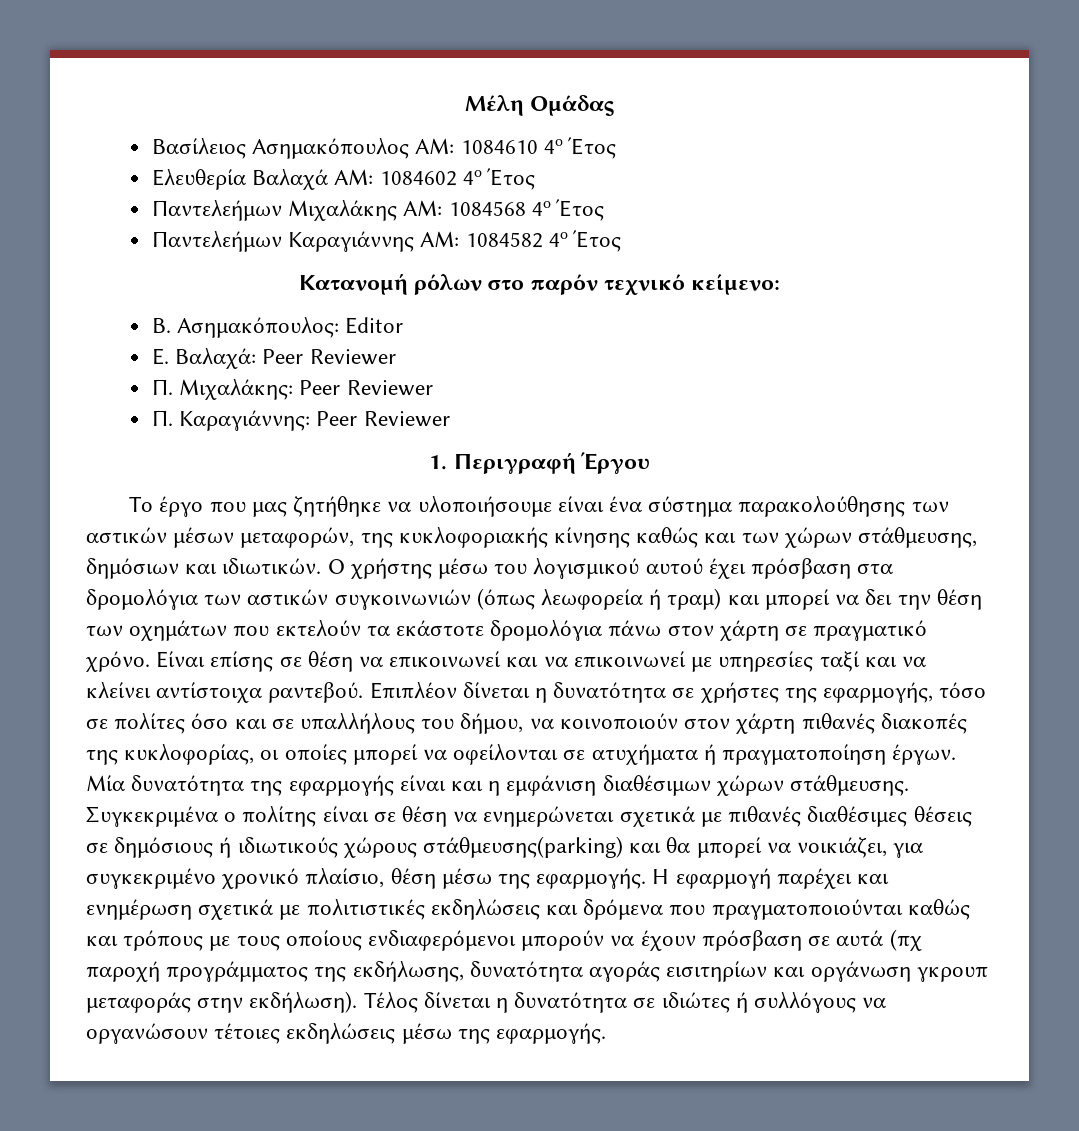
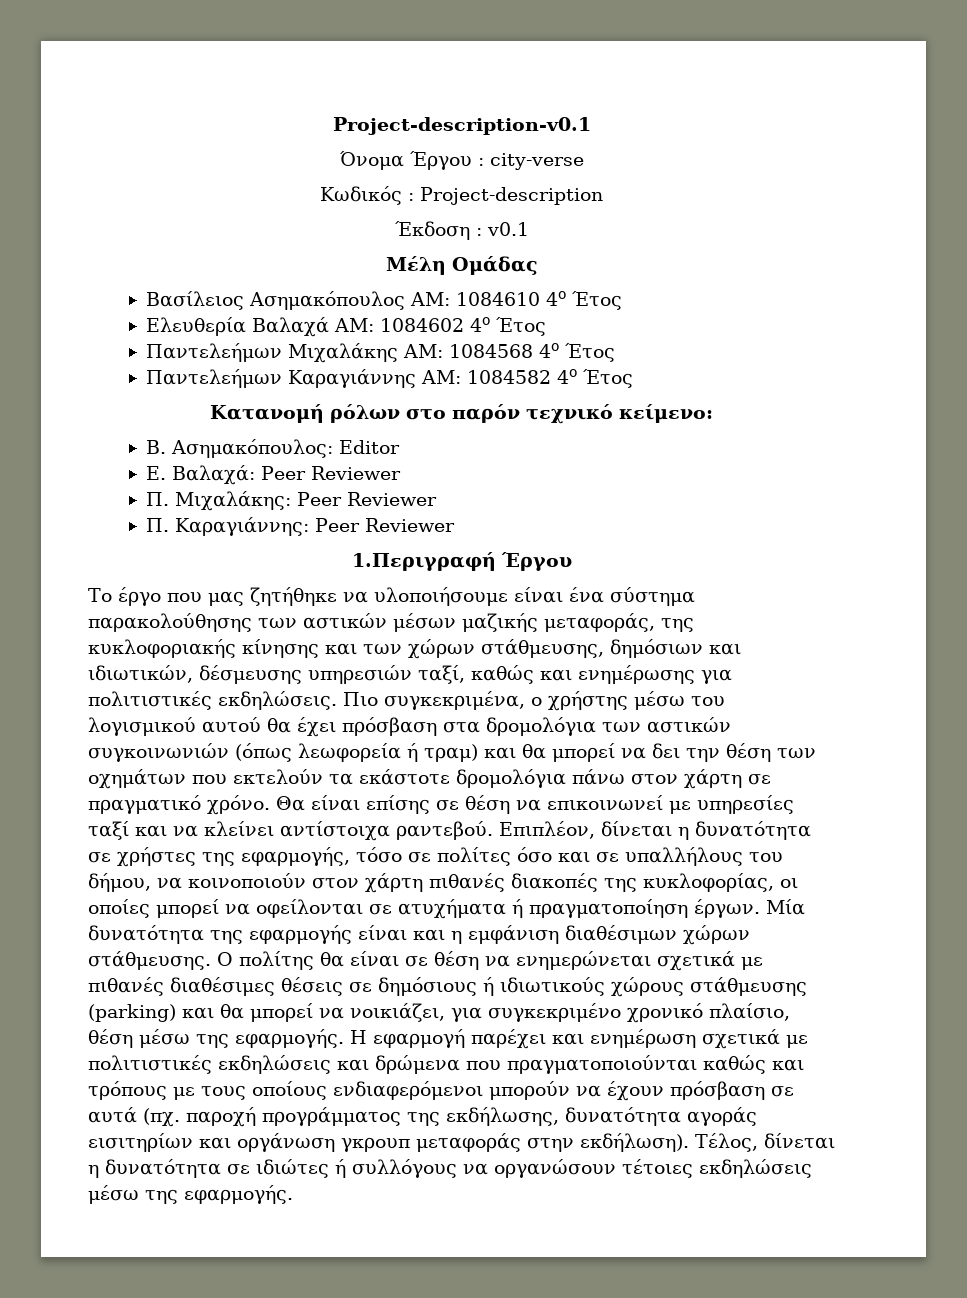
(464, 105) none -> [332,117,591,135] [339,151,584,170] [320,186,603,205] [394,221,529,240] Project-description-v0.1 // Όνομα Έργου : city-verse // Κωδικός : Project-description // Έκδοση : v0.1 //
[429,452,576,474] 1. Περιγραφή -> [351,552,496,571] 1.Περιγραφή
[240,527,355,548] μεταφορών, -> [462,613,655,632] μαζικής μεταφοράς,
[636,527,699,548] καθώς -> (319, 648) none
[222,558,345,574] ιδιωτικών. Ο -> [88,665,732,684] [88,691,542,710] ιδιωτικών, δέσμευσης υπηρεσιών ταξί, καθώς και ενημέρωσης για πολιτιστικές εκδηλώσεις. Πιο συγκεκριμένα, ο
(703, 566) none -> [267,718,291,733] θα
(760, 599) none -> [522,744,546,759] θα
[156,651,206,668] Είναι -> [276,795,360,811] Θα είναι
[506,651,686,668] και να επικοινωνεί -> (663, 803) none
[369,681,457,699] Επιπλέον -> [499,821,595,839] Επιπλέον,
[86,805,317,827] Συγκεκριμένα ο πολίτης -> [217,951,344,970] O πολίτης θα
[423,836,624,858] στάθμευσης(parking) -> [690,977,807,996] [88,1004,176,1022] στάθμευσης (parking)
[583,899,664,920] δρόμενα -> [375,1055,460,1074] δρώμενα
[889,929,922,951] (πχ -> [143,1108,180,1127] (πχ.
[363,991,418,1013] Τέλος -> [695,1133,758,1152] Τέλος,

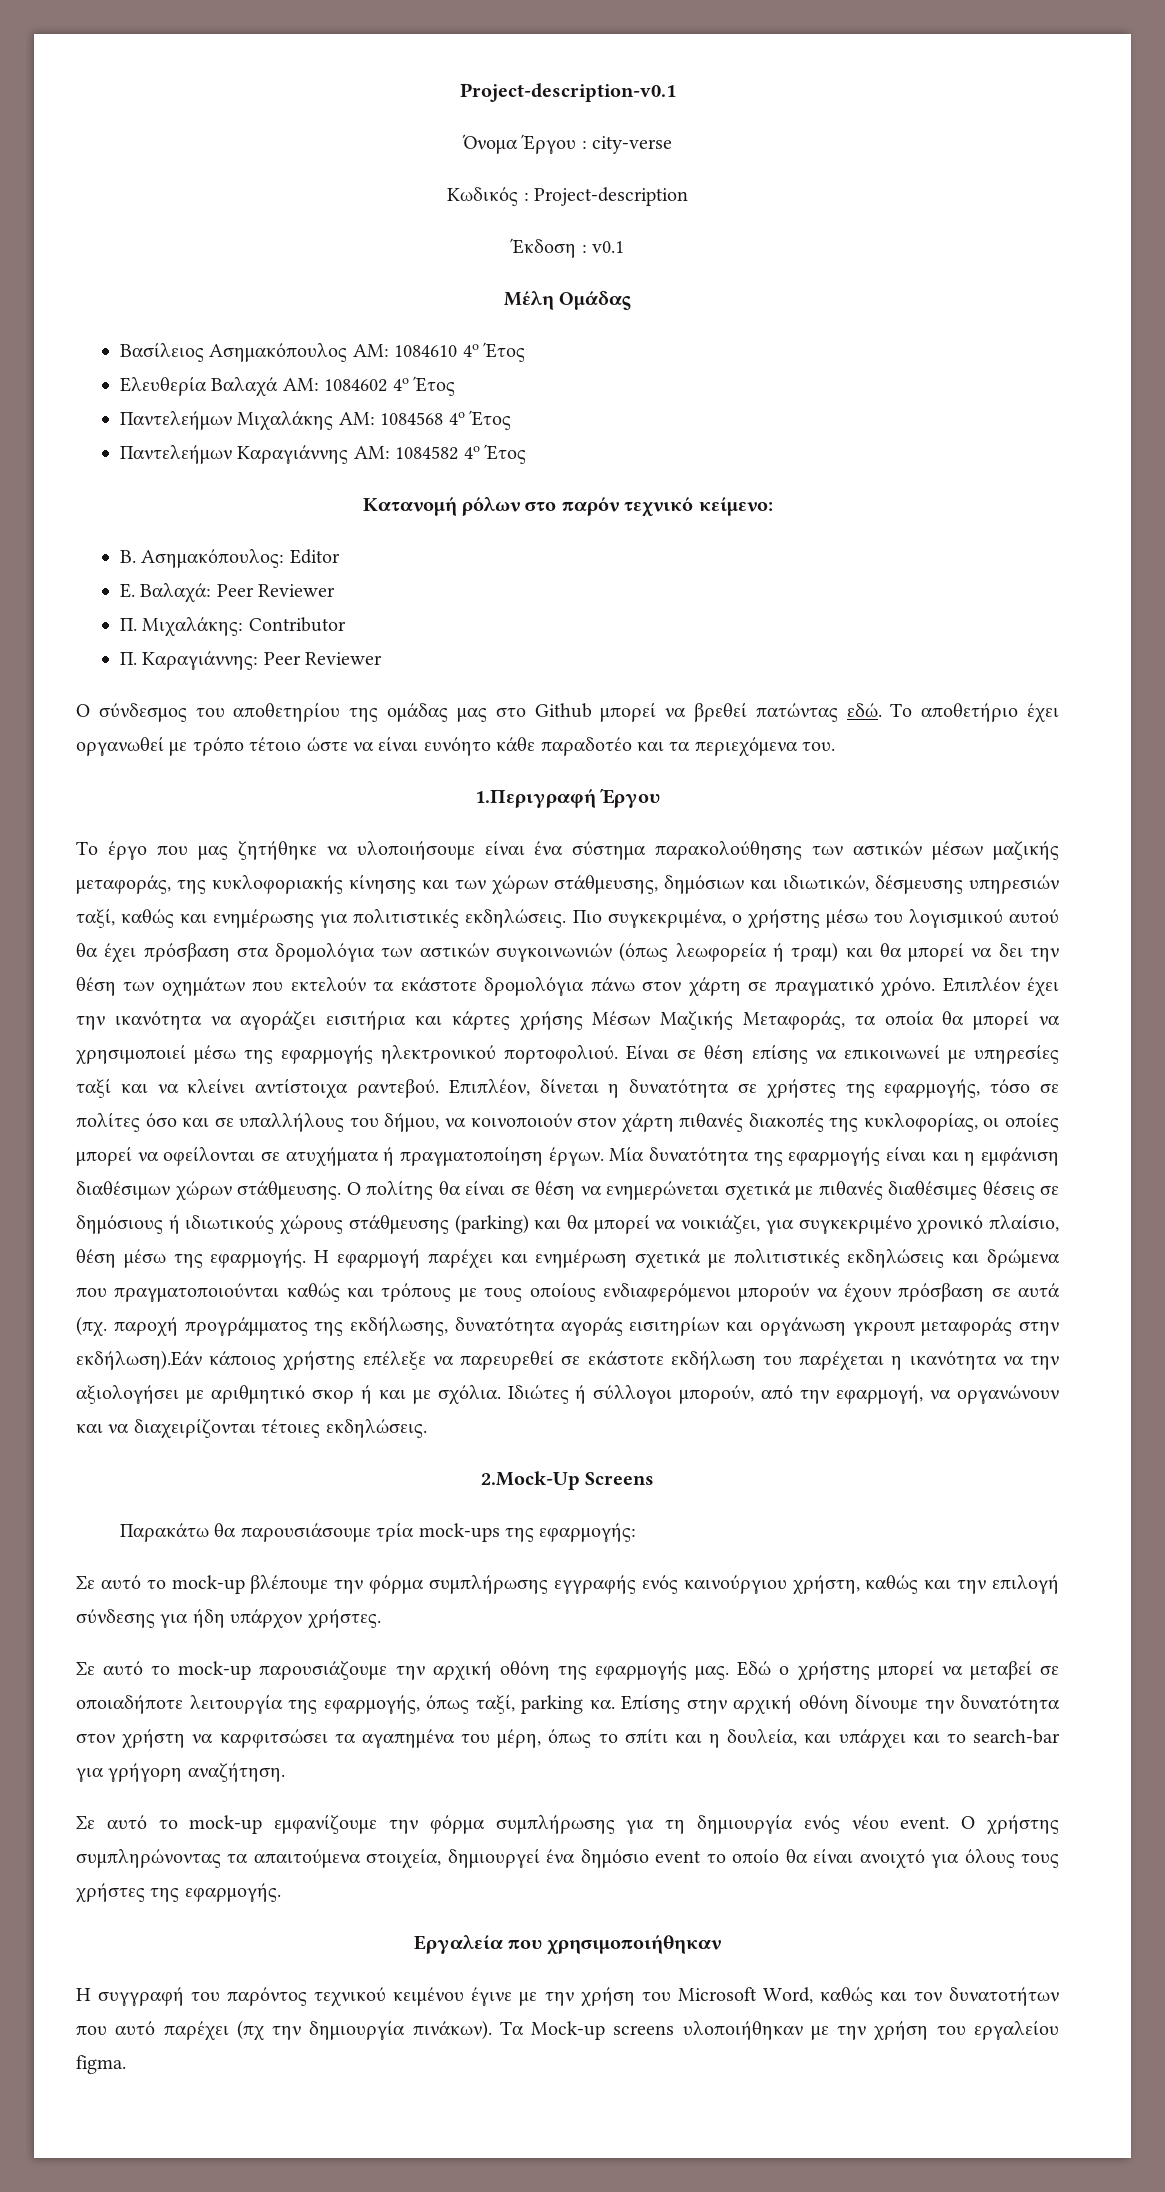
[296,492,437,506] Peer Reviewer -> [248,617,346,632] Contributor
(455, 525) none -> [76,702,1059,723] [76,736,836,757] // Ο σύνδεσμος του αποθετηρίου της ομάδας μας στο Github μπορεί να βρεθεί πατώντας εδώ. Το αποθετήριο έχει οργανωθεί με τρόπο τέτοιο ώστε να είναι ευνόητο κάθε παραδοτέο και τα περιεχόμενα του.
[276,795,510,814] Θα είναι επίσης σε θέση -> [942,977,1059,997] [76,1010,1060,1031] [76,1044,808,1065] Επιπλέον έχει την ικανότητα να αγοράζει εισιτήρια και κάρτες χρήσης Μέσων Μαζικής Μεταφοράς, τα οποία θα μπορεί να χρησιμοποιεί μέσω της εφαρμογής ηλεκτρονικού πορτοφολιού. Είναι σε θέση επίσης
[580,1133,835,1152] [88,1159,812,1178] [88,1185,293,1204] εκδήλωση). Τέλος, δίνεται η δυνατότητα σε ιδιώτες ή συλλόγους να οργανώσουν τέτοιες εκδηλώσεις μέσω της εφαρμογής. -> [76,1350,1059,1371] [76,1385,1059,1405] [76,1418,427,1439] [480,1471,655,1490] [120,1522,637,1542] [76,1575,1059,1595] [76,1609,381,1629] [76,1660,1059,1681] [76,1694,1060,1715] [76,1728,1060,1749] [76,1763,285,1782] [76,1814,1059,1835] [76,1848,1060,1869] [76,1883,281,1903] [413,1935,722,1955] [76,1987,1059,2007] [76,2020,1059,2041] [76,2055,126,2074] εκδήλωση).Εάν κάποιος χρήστης επέλεξε να παρευρεθεί σε εκάστοτε εκδήλωση του παρέχεται η ικανότητα να την αξιολογήσει με αριθμητικό σκορ ή και με σχόλια. Ιδιώτες ή σύλλογοι μπορούν, από την εφαρμογή, να οργανώνουν και να διαχειρίζονται τέτοιες εκδηλώσεις. // 2.Mock-Up Screens // Παρακάτω θα παρουσιάσουμε τρία mock-ups της εφαρμογής: // Σε αυτό το mock-up βλέπουμε την φόρμα συμπλήρωσης εγγραφής ενός καινούργιου χρήστη, καθώς και την επιλογή σύνδεσης για ήδη υπάρχον χρήστες. // Σε αυτό το mock-up παρουσιάζουμε την αρχική οθόνη της εφαρμογής μας. Εδώ ο χρήστης μπορεί να μεταβεί σε οποιαδήποτε λειτουργία της εφαρμογής, όπως ταξί, parking κα. Επίσης στην αρχική οθόνη δίνουμε την δυνατότητα στον χρήστη να καρφιτσώσει τα αγαπημένα του μέρη, όπως το σπίτι και η δουλεία, και υπάρχει και το search-bar για γρήγορη αναζήτηση. // Σε αυτό το mock-up εμφανίζουμε την φόρμα συμπλήρωσης για τη δημιουργία ενός νέου event. Ο χρήστης συμπληρώνοντας τα απαιτούμενα στοιχεία, δημιουργεί ένα δημόσιο event το οποίο θα είναι ανοιχτό για όλους τους χρήστες της εφαρμογής. // Εργαλεία που χρησιμοποιήθηκαν // Η συγγραφή του παρόντος τεχνικού κειμένου έγινε με την χρήση του Microsoft Word, καθώς και τον δυνατοτήτων που αυτό παρέχει (πχ την δημιουργία πινάκων). Τα Mock-up screens υλοποιήθηκαν με την χρήση του εργαλείου figma.

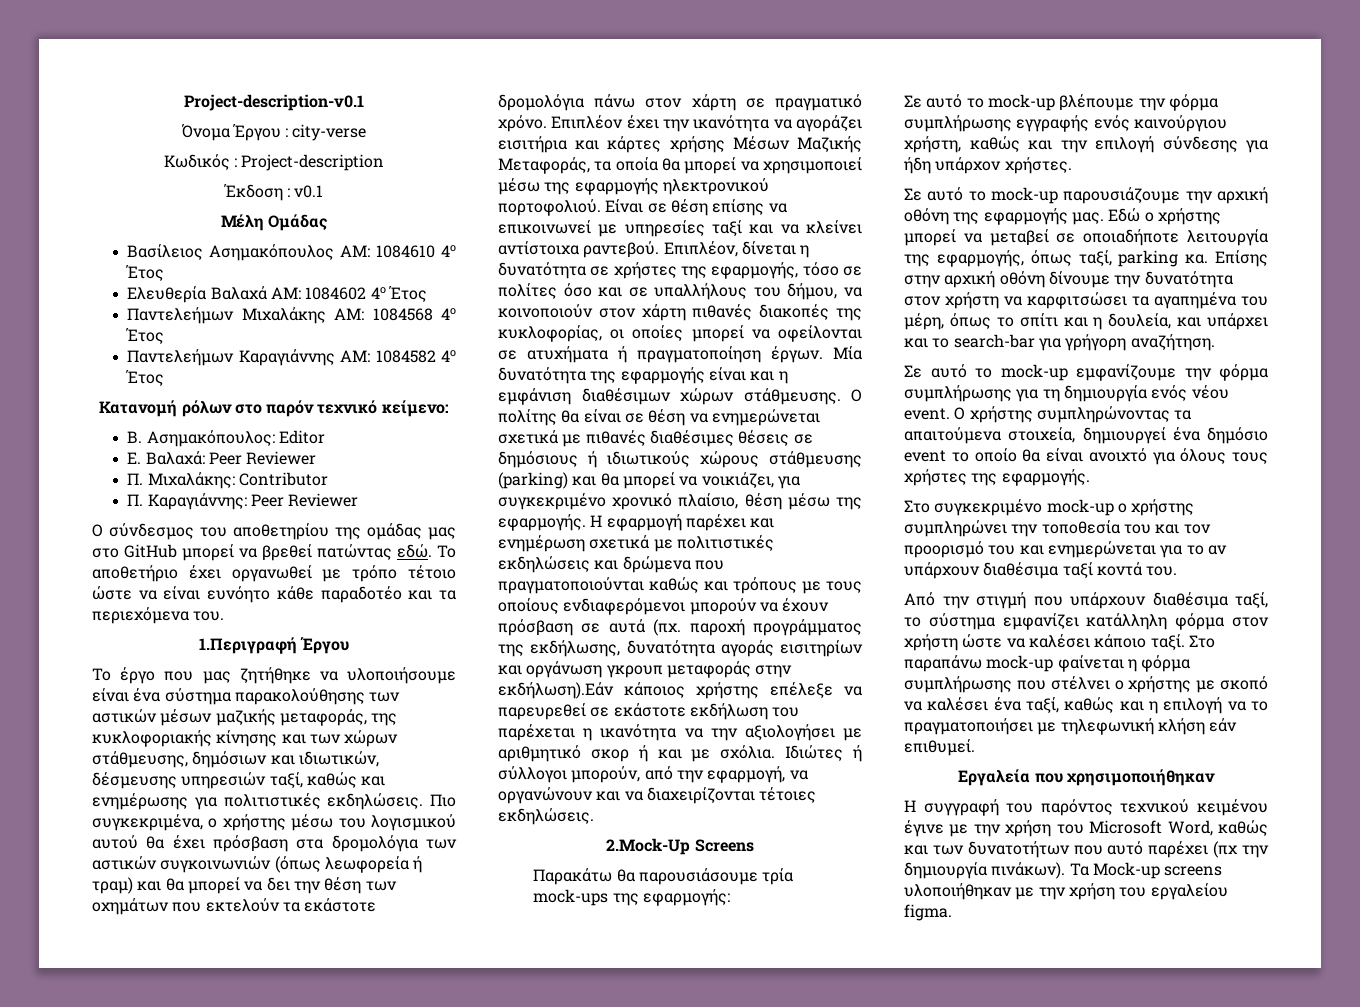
[534,703,592,718] Github -> [124,544,177,558] GitHub
(281, 1892) none -> [904,499,1195,516] [904,520,1211,537] [904,541,1227,558] [904,562,1178,579] [904,592,1268,609] [904,613,1269,630] [904,634,1215,651] [904,655,1191,672] [904,676,1268,693] [904,697,1268,714] [904,718,1238,735] [904,739,975,756] // Στο συγκεκριμένο mock-up ο χρήστης συμπληρώνει την τοποθεσία του και τον προορισμό του και ενημερώνεται για το αν υπάρχουν διαθέσιμα ταξί κοντά του. // Από την στιγμή που υπάρχουν διαθέσιμα ταξί, το σύστημα εμφανίζει κατάλληλη φόρμα στον χρήστη ώστε να καλέσει κάποιο ταξί. Στο παραπάνω mock-up φαίνεται η φόρμα συμπλήρωσης που στέλνει ο χρήστης με σκοπό να καλέσει ένα ταξί, καθώς και η επιλογή να το πραγματοποιήσει με τηλεφωνική κλήση εάν επιθυμεί.
[913,1992,942,2002] τον -> [932,845,964,855] των

